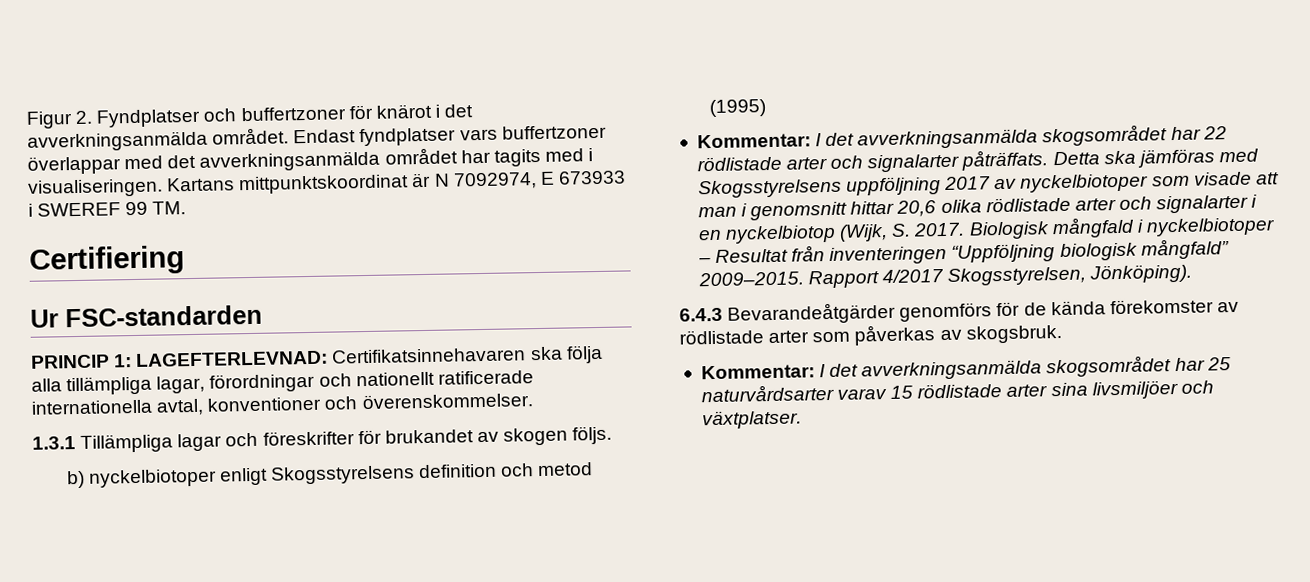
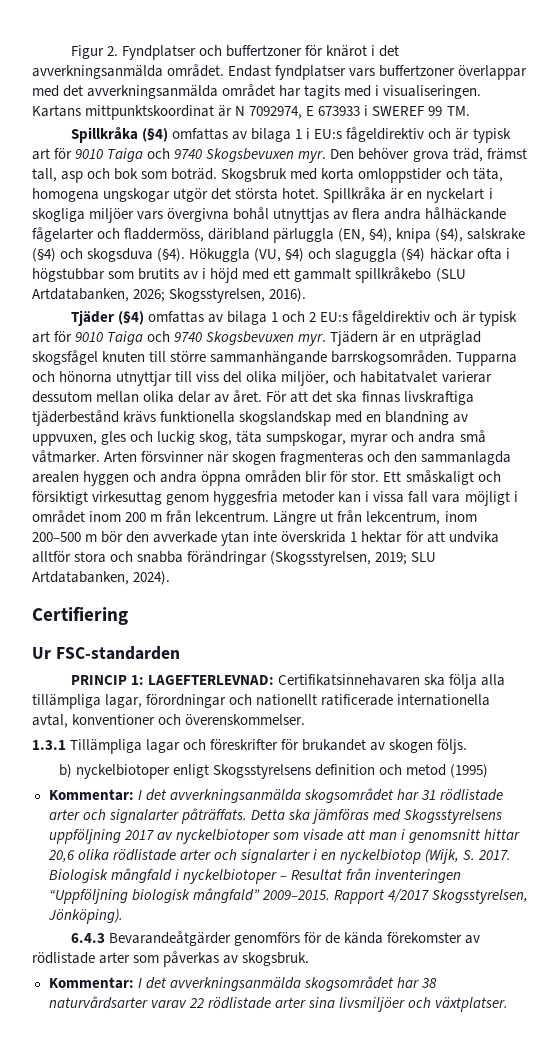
(187, 208) none -> [70,127,511,143] [32,148,527,163] [32,168,503,183] [32,187,493,203] [32,207,507,223] [32,227,526,243] [32,248,510,262] [32,267,466,283] [32,288,307,303] [70,310,517,326] [32,331,481,346] [32,350,518,366] [32,371,492,386] [32,390,474,405] [32,410,469,426] [32,430,486,446] [32,450,512,465] [32,470,501,486] [32,491,518,506] [32,510,477,525] [32,531,499,546] [32,551,437,566] [32,571,171,585] // Spillkråka (§4) omfattas av bilaga 1 i EU:s fågeldirektiv och är typisk art för 9010 Taiga och 9740 Skogsbevuxen myr. Den behöver grova träd, främst tall, asp och bok som boträd. Skogsbruk med korta omloppstider och täta, homogena ungskogar utgör det största hotet. Spillkråka är en nyckelart i skogliga miljöer vars övergivna bohål utnyttjas av flera andra hålhäckande fågelarter och fladdermöss, däribland pärluggla (EN, §4), knipa (§4), salskrake (§4) och skogsduva (§4). Hökuggla (VU, §4) och slaguggla (§4) häckar ofta i högstubbar som brutits av i höjd med ett gammalt spillkråkebo (SLU Artdatabanken, 2026; Skogsstyrelsen, 2016). // Tjäder (§4) omfattas av bilaga 1 och 2 EU:s fågeldirektiv och är typisk art för 9010 Taiga och 9740 Skogsbevuxen myr. Tjädern är en utpräglad skogsfågel knuten till större sammanhängande barrskogsområden. Tupparna och hönorna utnyttjar till viss del olika miljöer, och habitatvalet varierar dessutom mellan olika delar av året. För att det ska finnas livskraftiga tjäderbestånd krävs funktionella skogslandskap med en blandning av uppvuxen, gles och luckig skog, täta sumpskogar, myrar och andra små våtmarker. Arten försvinner när skogen fragmenteras och den sammanlagda arealen hyggen och andra öppna områden blir för stor. Ett småskaligt och försiktigt virkesuttag genom hyggesfria metoder kan i vissa fall vara möjligt i området inom 200 m från lekcentrum. Längre ut från lekcentrum, inom 200–500 m bör den avverkade ytan inte överskrida 1 hektar för att undvika alltför stora och snabba förändringar (Skogsstyrelsen, 2019; SLU Artdatabanken, 2024).
[1202,126,1227,140] 22 -> [420,790,436,800] 31
[1206,357,1231,371] 25 -> [420,978,437,988] 38
[890,385,914,399] 15 -> [188,998,204,1008] 22

